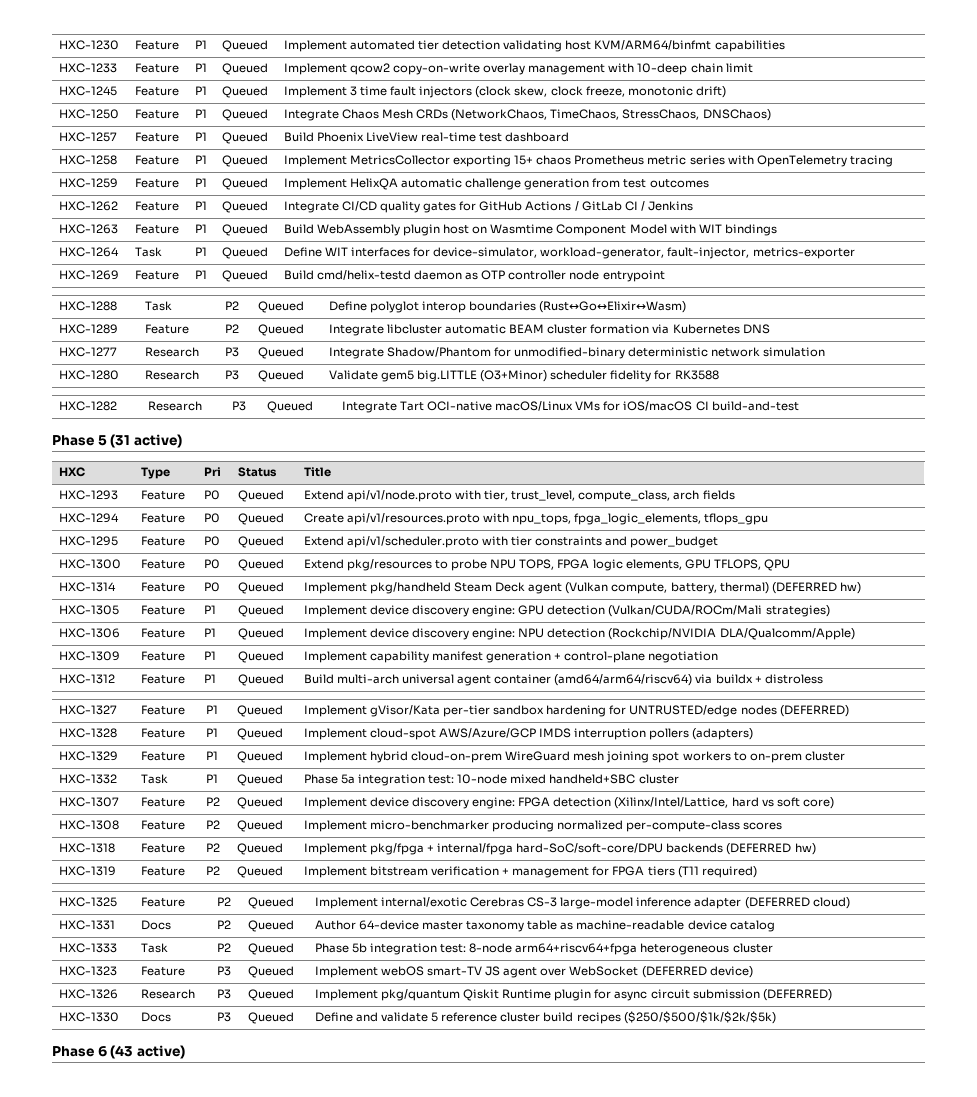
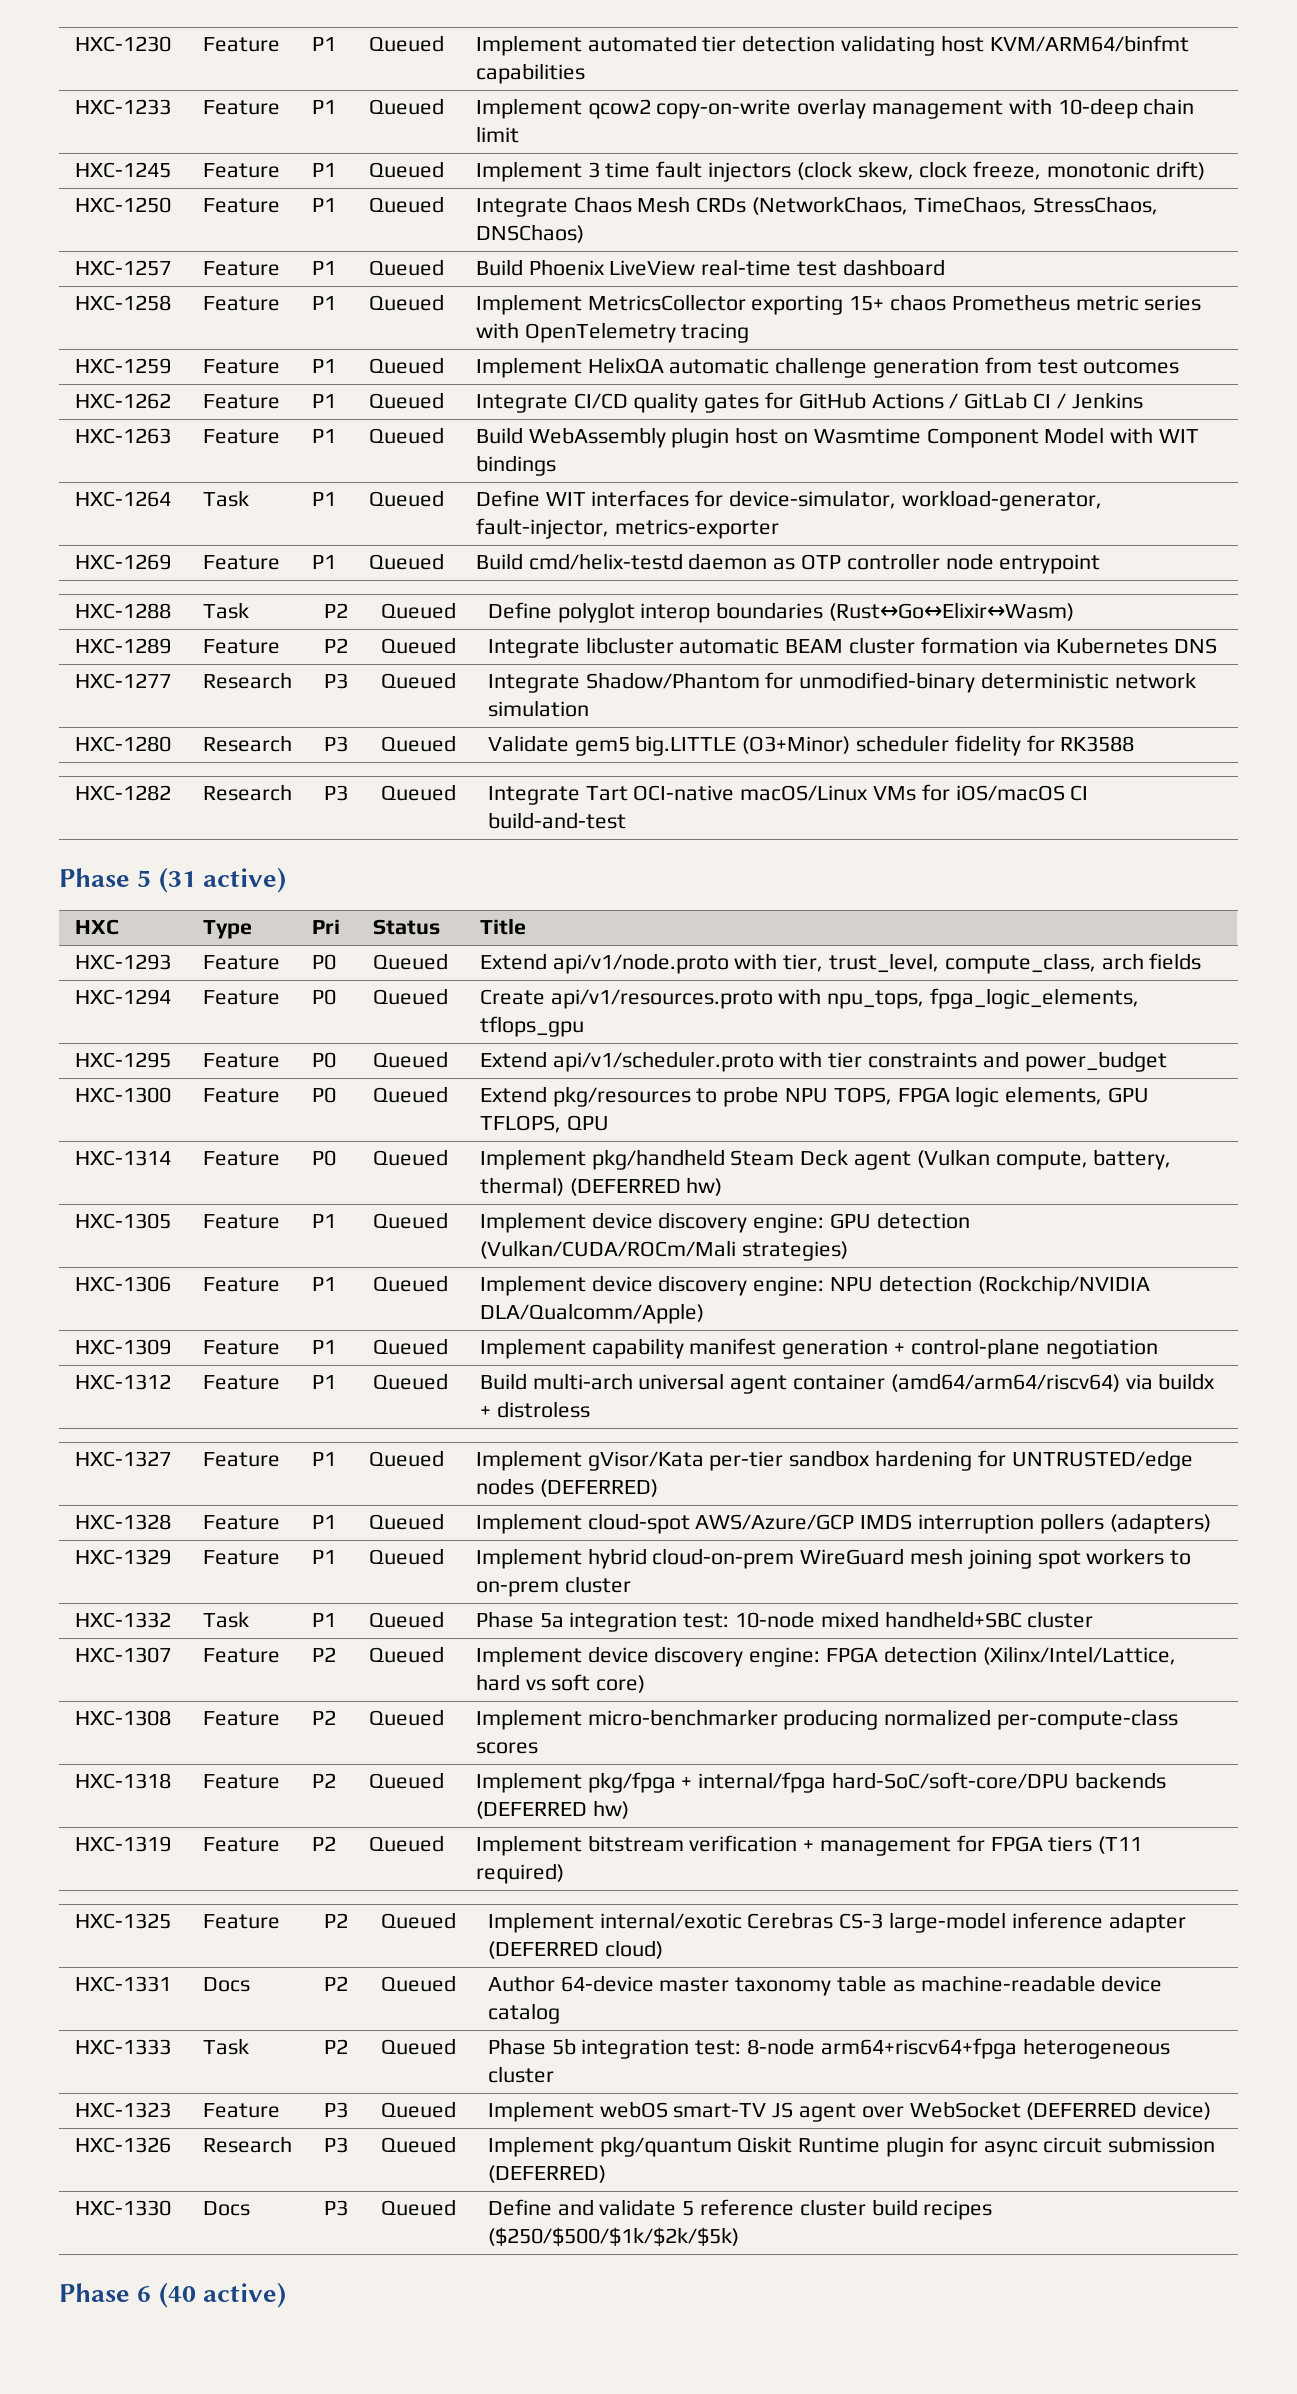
[110,1045,134,1059] (43 -> [158,2282,196,2308] (40

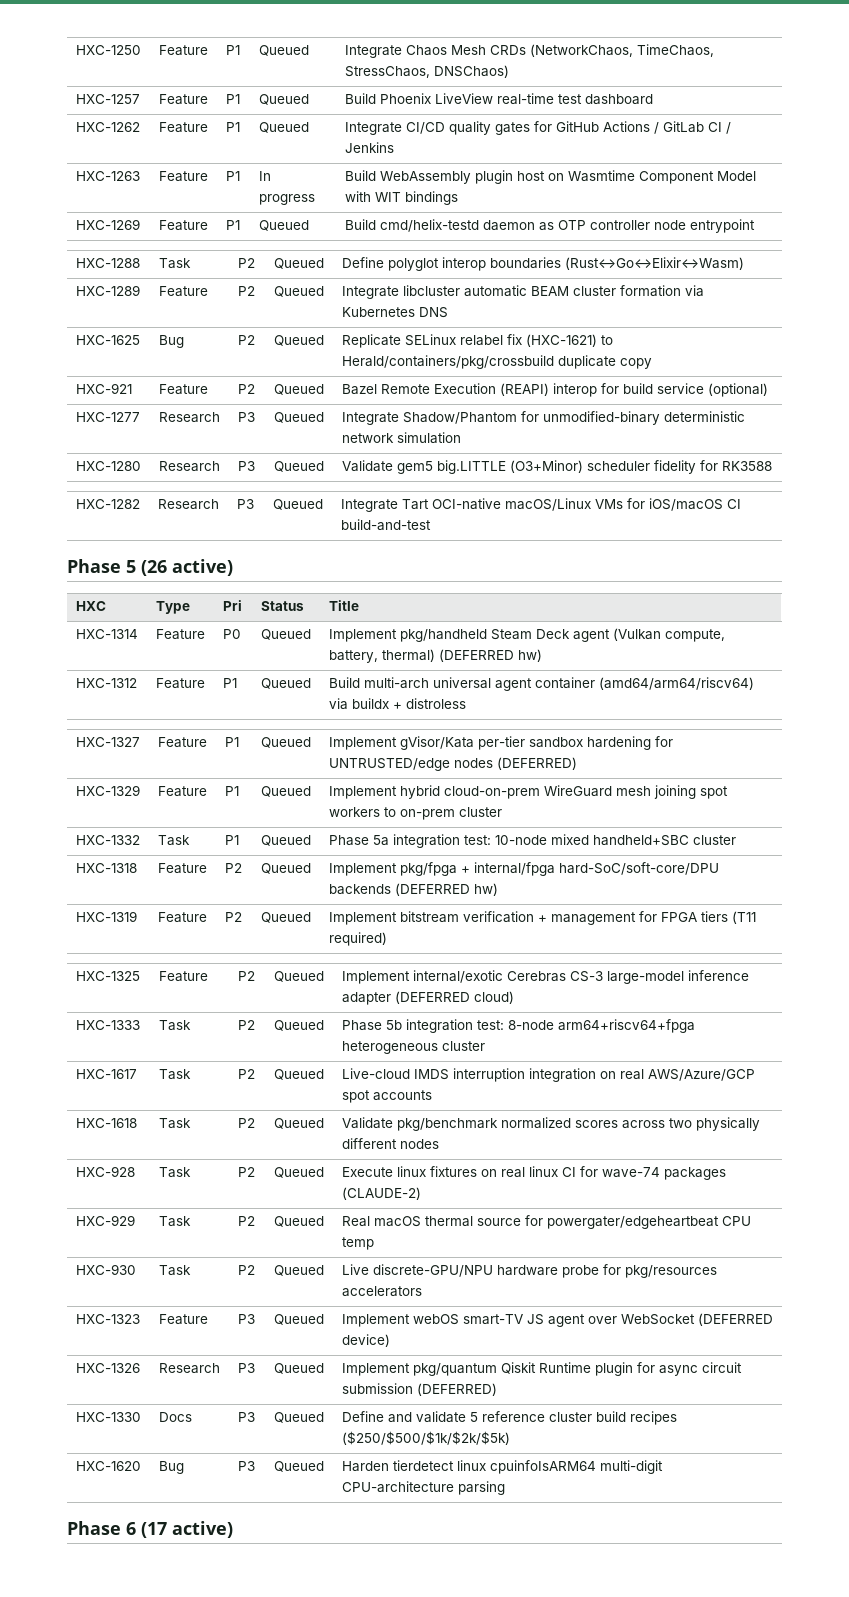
[74,36,171,52] [202,37,280,52] [311,37,336,51] [368,35,444,52] [475,35,1189,56] [475,63,585,84] [74,99,171,115] [202,100,280,115] [311,100,336,114] [368,98,444,115] [475,98,1195,119] [475,126,519,143] [74,162,171,178] [202,163,280,178] [311,163,336,177] [368,161,444,178] [475,161,1205,182] HXC-1230 | Feature | P1 | Queued | Implement automated tier detection validating host KVM/ARM64/binfmt capabilities // HXC-1233 | Feature | P1 | Queued | Implement qcow2 copy-on-write overlay management with 10-deep chain limit // HXC-1245 | Feature | P1 | Queued | Implement 3 time fault injectors (clock skew, clock freeze, monotonic drift) // -> (75, 50) none
[74,295,171,311] [202,296,280,311] [311,296,336,310] [368,294,444,311] [475,294,1202,315] [475,322,750,343] [74,358,171,374] [202,359,280,374] [311,359,336,373] [368,357,444,374] [475,357,1180,378] // HXC-1258 | Feature | P1 | Queued | Implement MetricsCollector exporting 15+ chaos Prometheus metric series with OpenTelemetry tracing // HXC-1259 | Feature | P1 | Queued | Implement HelixQA automatic challenge generation from test outcomes -> (653, 99) none
[368,427,444,444] Queued -> [258,171,271,181] [258,194,315,205] In progress
[74,491,171,507] [202,490,249,507] [311,492,336,506] [368,490,444,507] [475,490,1102,511] [475,518,779,539] // HXC-1264 | Task | P1 | Queued | Define WIT interfaces for device-simulator, workload-generator, fault-injector, metrics-exporter -> (458, 198) none
(1218, 646) none -> [75,335,140,345] [158,335,184,348] [237,335,255,345] [273,335,324,346] [341,334,613,348] [341,355,652,369] [75,383,132,394] [158,384,208,395] [237,384,255,394] [273,384,324,395] [341,383,768,397] // HXC-1625 | Bug | P2 | Queued | Replicate SELinux relabel fix (HXC-1621) to Herald/containers/pkg/crossbuild duplicate copy // HXC-921 | Feature | P2 | Queued | Bazel Remote Execution (REAPI) interop for build service (optional)
[158,867,196,893] (31 -> [141,560,167,576] (26
[74,954,171,970] [202,955,280,970] [311,954,336,970] [372,953,448,970] [479,953,1202,974] [74,989,171,1005] [202,990,280,1005] [311,989,336,1005] [372,988,448,1005] [479,988,1139,1009] [479,1016,584,1037] [74,1052,171,1068] [202,1053,280,1068] [311,1052,336,1068] [372,1051,448,1068] [479,1051,1167,1072] [74,1087,171,1103] [202,1088,280,1103] [311,1087,336,1103] [372,1086,448,1103] [479,1086,1149,1107] [479,1115,609,1133] // HXC-1293 | Feature | P0 | Queued | Extend api/v1/node.proto with tier, trust_level, compute_class, arch fields // HXC-1294 | Feature | P0 | Queued | Create api/v1/resources.proto with npu_tops, fpga_logic_elements, tflops_gpu // HXC-1295 | Feature | P0 | Queued | Extend api/v1/scheduler.proto with tier constraints and power_budget // HXC-1300 | Feature | P0 | Queued | Extend pkg/resources to probe NPU TOPS, FPGA logic elements, GPU TFLOPS, QPU -> (359, 605) none
[74,1213,171,1229] [202,1214,280,1229] [311,1214,336,1228] [372,1212,448,1229] [479,1212,970,1233] [479,1240,848,1261] [74,1276,171,1292] [202,1277,280,1292] [311,1277,336,1291] [372,1275,448,1292] [479,1275,1150,1296] [479,1303,704,1324] [74,1339,171,1355] [202,1340,280,1355] [311,1340,336,1354] [372,1338,448,1355] [479,1338,1158,1359] // HXC-1305 | Feature | P1 | Queued | Implement device discovery engine: GPU detection (Vulkan/CUDA/ROCm/Mali strategies) // HXC-1306 | Feature | P1 | Queued | Implement device discovery engine: NPU detection (Rockchip/NVIDIA DLA/Qualcomm/Apple) // HXC-1309 | Feature | P1 | Queued | Implement capability manifest generation + control-plane negotiation -> (542, 655) none
[74,1514,171,1530] [202,1515,280,1530] [311,1515,336,1529] [368,1513,444,1530] [475,1513,1211,1534] // HXC-1328 | Feature | P1 | Queued | Implement cloud-spot AWS/Azure/GCP IMDS interruption pollers (adapters) -> (577, 763) none
[74,1647,171,1663] [202,1648,280,1663] [311,1647,336,1662] [368,1646,444,1663] [475,1646,1176,1667] [475,1674,646,1693] [74,1710,171,1726] [202,1711,280,1726] [311,1710,336,1725] [368,1709,444,1726] [475,1709,1178,1730] [475,1742,538,1754] // HXC-1307 | Feature | P2 | Queued | Implement device discovery engine: FPGA detection (Xilinx/Intel/Lattice, hard vs soft core) // HXC-1308 | Feature | P2 | Queued | Implement micro-benchmarker producing normalized per-compute-class scores -> (736, 840) none
[74,1976,171,1992] [202,1977,250,1992] [323,1976,348,1991] [380,1975,456,1992] [487,1975,1163,1996] [487,2003,560,2024] // HXC-1331 | Docs | P2 | Queued | Author 64-device master taxonomy table as machine-readable device catalog -> (514, 997) none
(554, 2074) none -> [75,1069,137,1079] [158,1069,191,1080] [237,1069,255,1079] [273,1069,324,1080] [341,1068,755,1082] [341,1090,432,1103] [75,1118,137,1128] [158,1118,191,1129] [237,1118,255,1128] [273,1118,324,1129] [341,1117,760,1131] [341,1138,439,1149] [75,1166,135,1177] [158,1167,191,1178] [237,1167,255,1177] [273,1167,324,1178] [341,1166,726,1180] [341,1187,421,1200] [75,1215,135,1226] [158,1216,191,1227] [237,1216,255,1226] [273,1216,324,1227] [341,1215,751,1229] [341,1237,374,1250] [75,1264,136,1275] [158,1265,191,1276] [237,1265,255,1275] [273,1265,324,1276] [341,1264,717,1278] [341,1286,422,1297] // HXC-1617 | Task | P2 | Queued | Live-cloud IMDS interruption integration on real AWS/Azure/GCP spot accounts // HXC-1618 | Task | P2 | Queued | Validate pkg/benchmark normalized scores across two physically different nodes // HXC-928 | Task | P2 | Queued | Execute linux fixtures on real linux CI for wave-74 packages (CLAUDE-2) // HXC-929 | Task | P2 | Queued | Real macOS thermal source for powergater/edgeheartbeat CPU temp // HXC-930 | Task | P2 | Queued | Live discrete-GPU/NPU hardware probe for pkg/resources accelerators
(739, 2237) none -> [75,1461,141,1471] [158,1461,184,1474] [237,1461,255,1471] [273,1461,324,1472] [341,1460,663,1474] [341,1481,505,1495] // HXC-1620 | Bug | P3 | Queued | Harden tierdetect linux cpuinfoIsARM64 multi-digit CPU-architecture parsing
[158,2282,196,2308] (40 -> [141,1522,167,1538] (17

